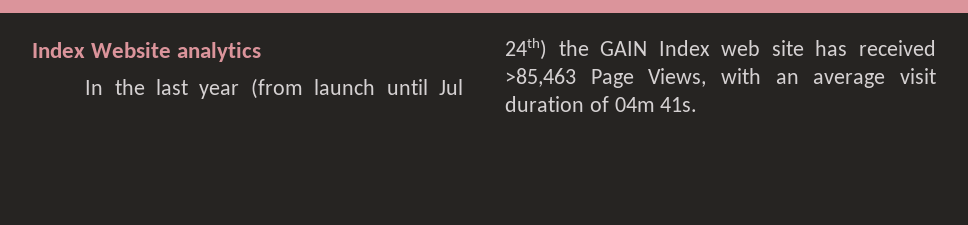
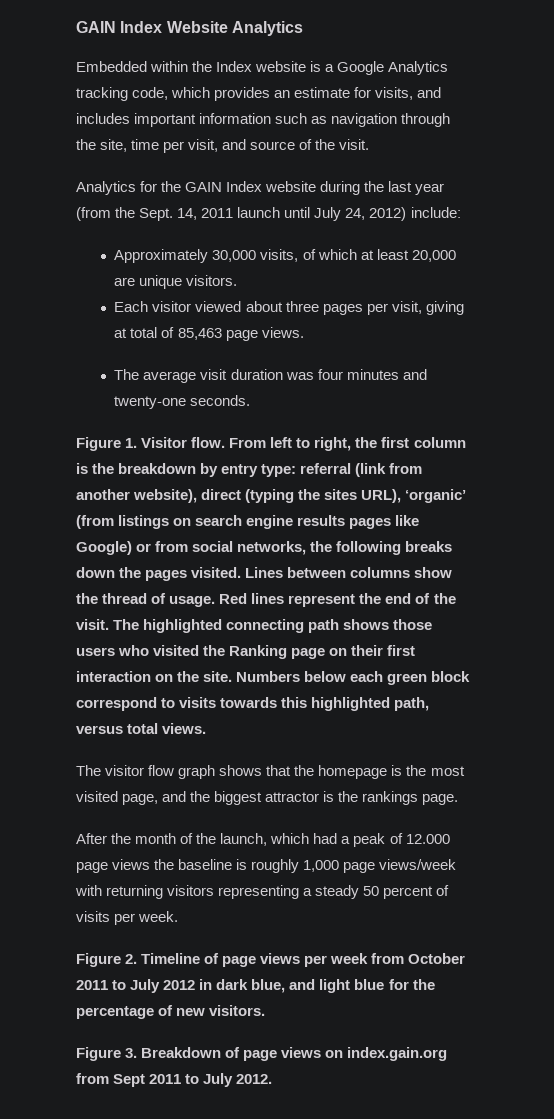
(32, 50) none -> [76,21,116,33] GAIN
[177,42,262,62] [85,78,463,99] [505,38,936,60] [505,68,937,88] [505,96,698,112] analytics // In the last year (from launch until Jul 24th) the GAIN Index web site has received >85,463 Page Views, with an average visit duration of 04m 41s. -> [231,21,303,36] [76,61,449,75] [76,87,442,101] [76,113,451,127] [76,139,370,153] [76,181,445,195] [76,207,461,221] [114,249,456,263] [114,275,238,289] [114,301,464,315] [114,327,304,341] [114,369,427,383] [114,395,251,409] [76,437,466,451] [76,463,423,477] [76,489,467,503] [76,515,420,529] [76,541,453,555] [76,567,453,581] [76,593,456,607] [76,619,433,633] [76,645,416,659] [76,671,471,685] [76,697,430,711] [76,723,207,734] [76,765,465,779] [76,791,459,805] [76,833,450,847] [76,859,457,873] [75,885,450,899] [76,911,179,925] [76,953,466,967] [76,979,435,993] [76,1005,266,1019] [76,1047,448,1061] [76,1073,273,1087] Analytics // Embedded within the Index website is a Google Analytics tracking code, which provides an estimate for visits, and includes important information such as navigation through the site, time per visit, and source of the visit. // Analytics for the GAIN Index website during the last year (from the Sept. 14, 2011 launch until July 24, 2012) include: // Approximately 30,000 visits, of which at least 20,000 are unique visitors. // Each visitor viewed about three pages per visit, giving at total of 85,463 page views. // The average visit duration was four minutes and twenty-one seconds. // Figure 1. Visitor flow. From left to right, the first column is the breakdown by entry type: referral (link from another website), direct (typing the sites URL), ‘organic’ (from listings on search engine results pages like Google) or from social networks, the following breaks down the pages visited. Lines between columns show the thread of usage. Red lines represent the end of the visit. The highlighted connecting path shows those users who visited the Ranking page on their first interaction on the site. Numbers below each green block correspond to visits towards this highlighted path, versus total views. // The visitor flow graph shows that the homepage is the most visited page, and the biggest attractor is the rankings page. // After the month of the launch, which had a peak of 12.000 page views the baseline is roughly 1,000 page views/week with returning visitors representing a steady 50 percent of visits per week. // Figure 2. Timeline of page views per week from October 2011 to July 2012 in dark blue, and light blue for the percentage of new visitors. // Figure 3. Breakdown of page views on index.gain.org from Sept 2011 to July 2012.

